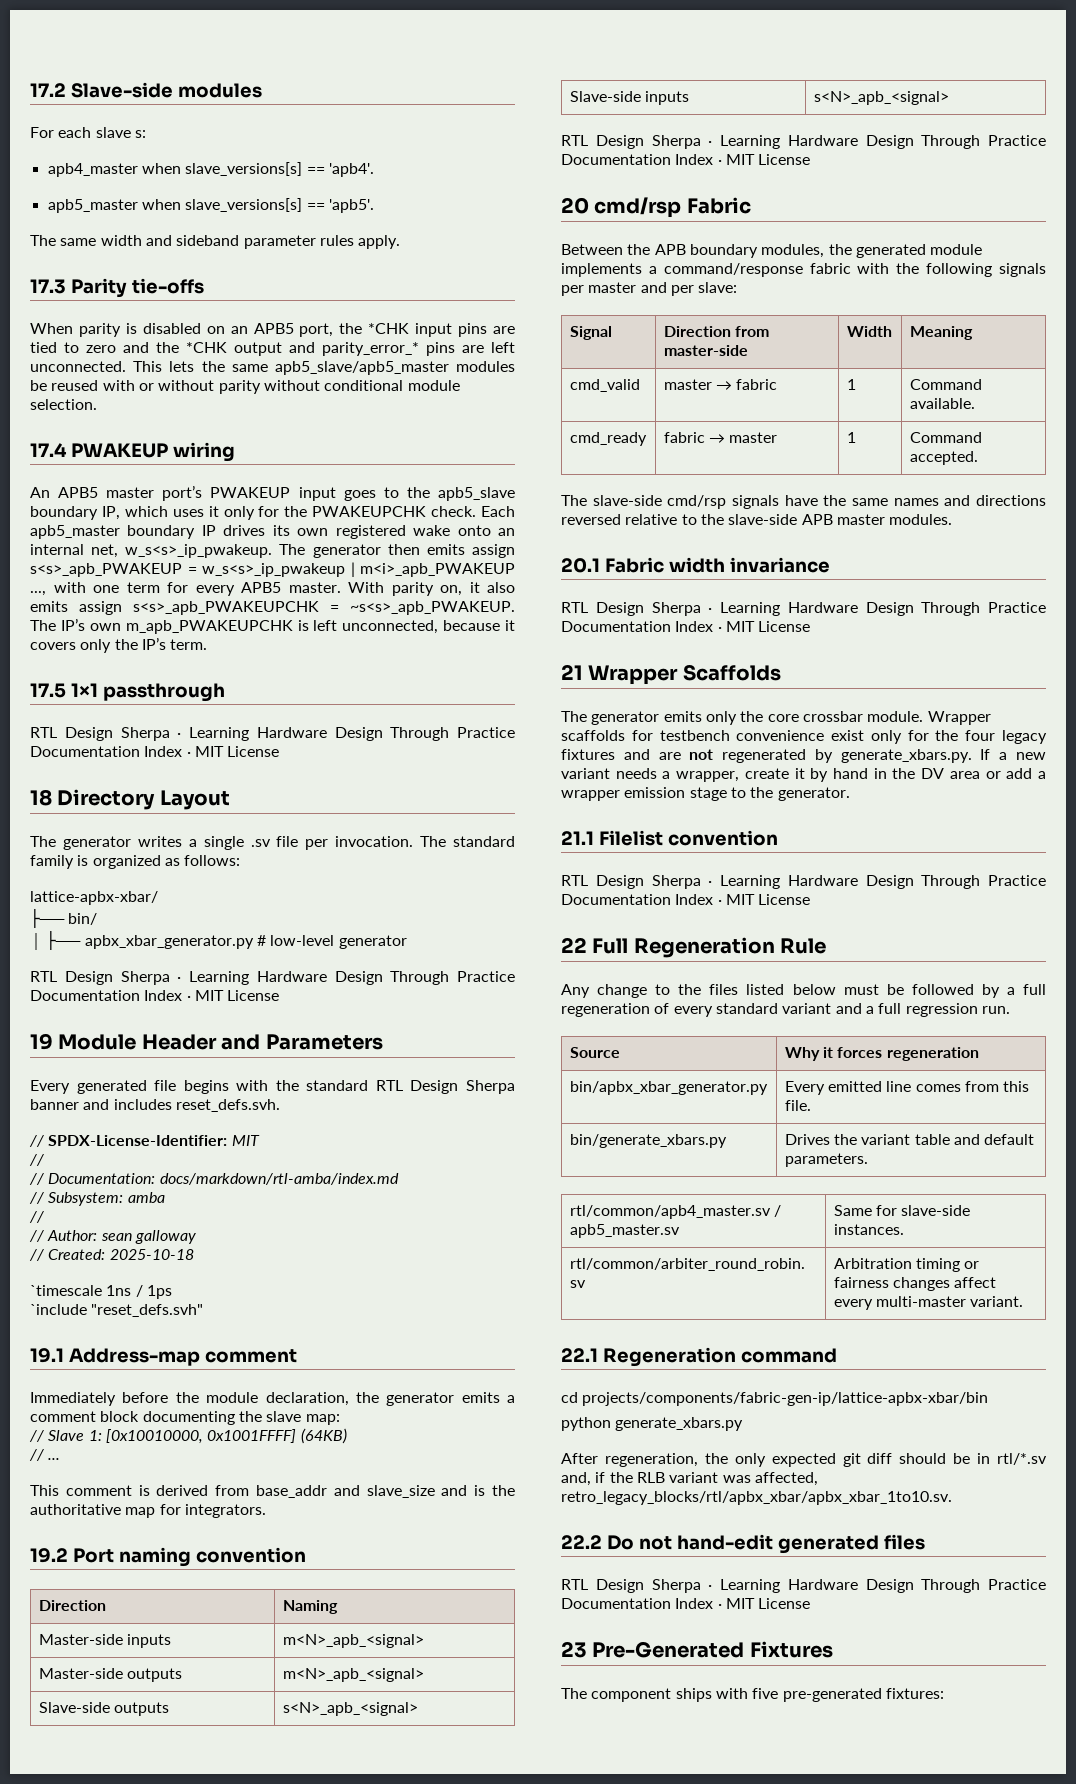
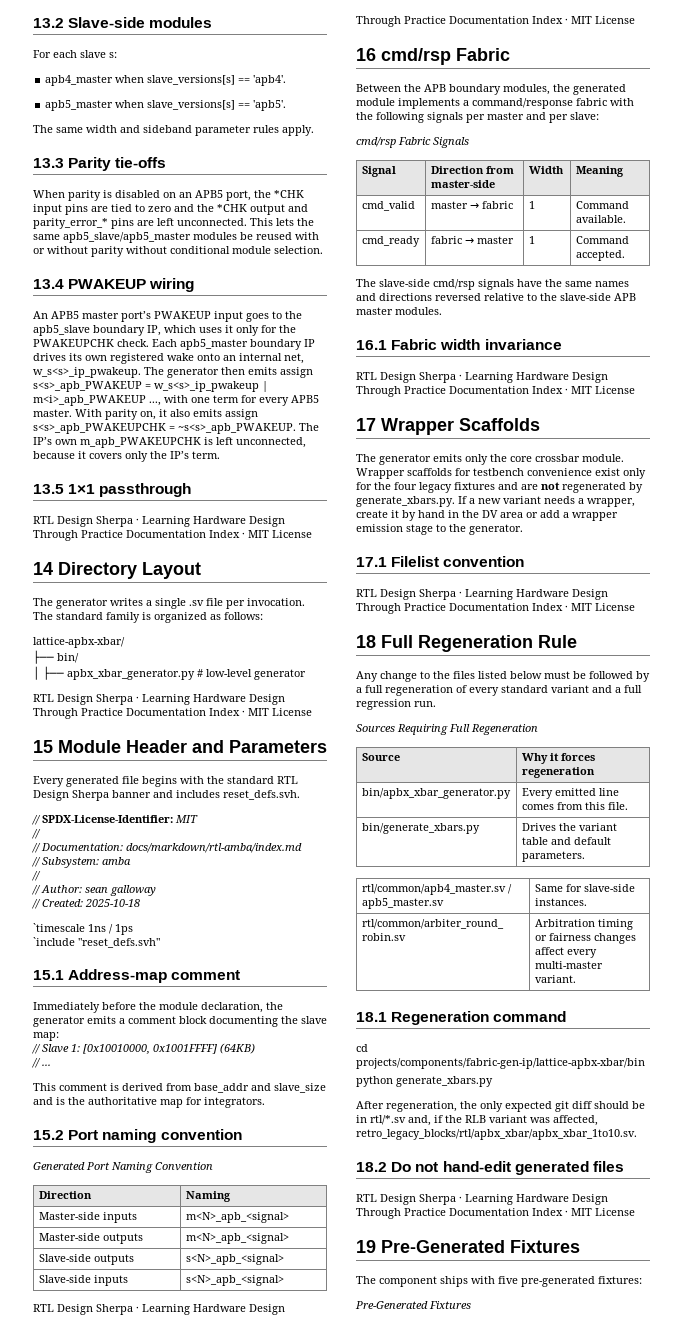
[30,83,66,97] 17.2 -> [33,18,64,28] 13.2
[30,279,66,294] 17.3 -> [33,158,64,168] 13.3
[30,443,67,457] 17.4 -> [33,279,64,289] 13.4
[30,683,66,698] 17.5 -> [33,484,64,494] 13.5
[30,789,52,806] 18 -> [33,562,53,575] 14
[30,1033,53,1050] 19 -> [33,740,53,753] 15
[30,1348,64,1363] 19.1 -> [33,970,64,980] 15.1
[30,1548,68,1563] 19.2 -> [33,1130,64,1140] 15.2
(306, 1555) none -> [33,1162,213,1173] // Generated Port Naming Convention
[561,197,589,214] 20 -> [356,48,376,61] 16
(738, 287) none -> [356,137,469,148] // cmd/rsp Fabric Signals
[561,558,600,573] 20.1 -> [356,340,387,350] 16.1
[561,664,583,680] 21 -> [356,418,376,431] 17
[561,831,594,845] 21.1 -> [356,557,387,567] 17.1
[561,937,587,953] 22 -> [356,635,376,648] 18
(1010, 1010) none -> [356,724,538,735] // Sources Requiring Full Regeneration
[561,1348,598,1362] 22.1 -> [356,1012,387,1022] 18.1
[561,1535,602,1549] 22.2 -> [356,1162,387,1172] 18.2
[561,1641,587,1658] 23 -> [356,1240,376,1253] 19
(944, 1693) none -> [355,1301,471,1309] // Pre-Generated Fixtures

